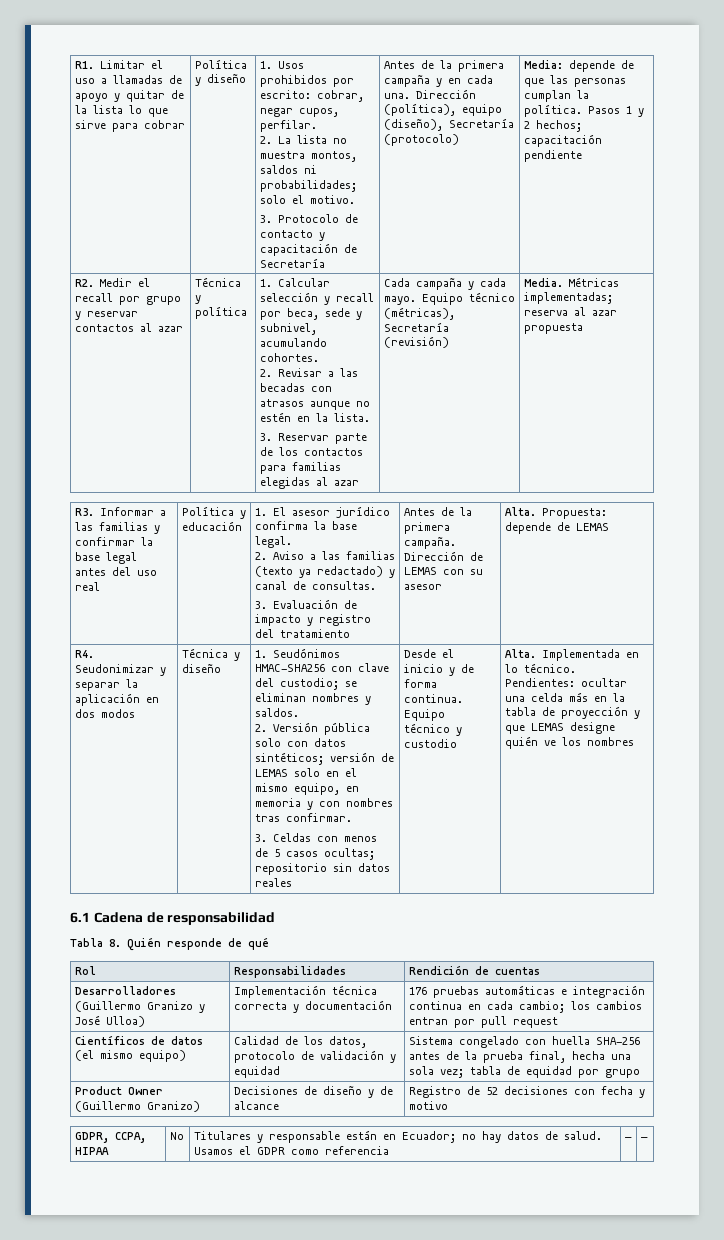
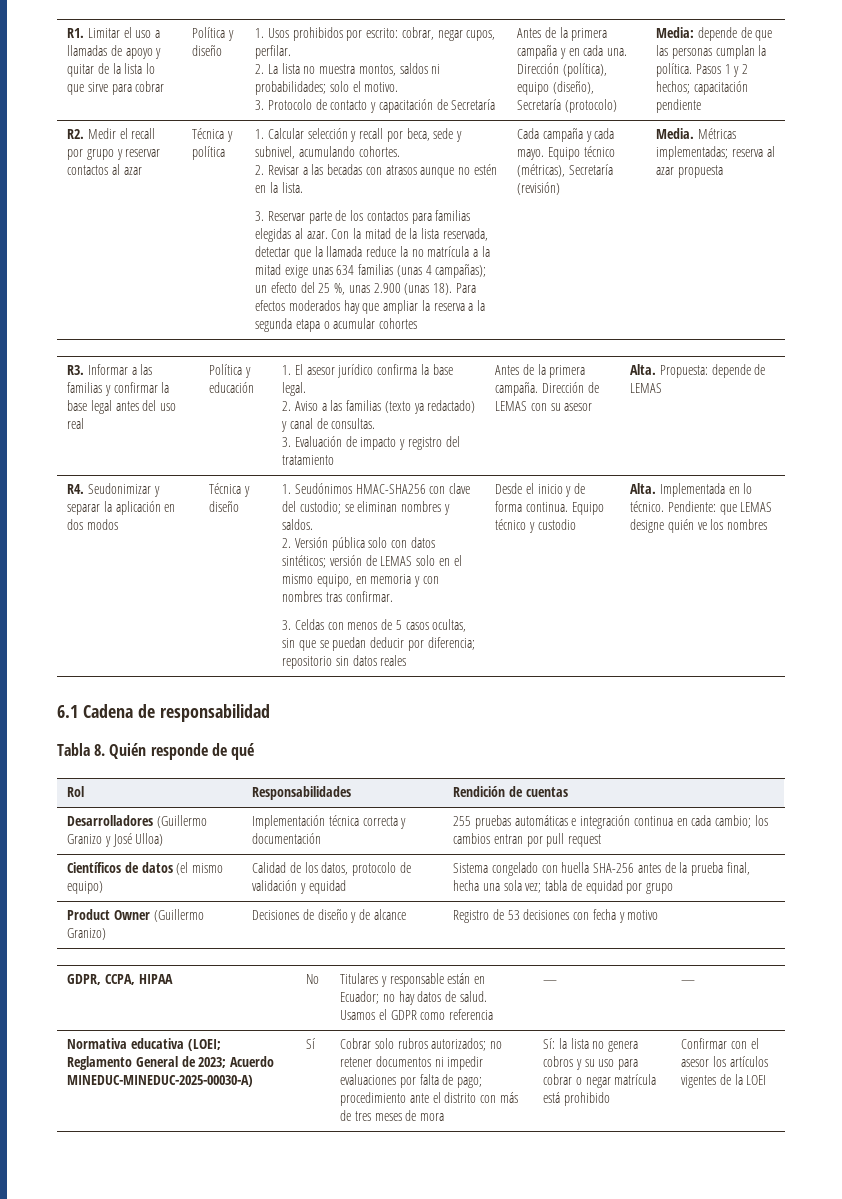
[333,480,359,486] azar -> [306,228,489,241] [255,246,491,260] [255,263,487,278] [255,282,477,295] [255,300,486,314] [255,318,418,332] azar. Con la mitad de la lista reservada, detectar que la llamada reduce la no matrícula a la mitad exige unas 634 familias (unas 4 campañas); un efecto del 25 %, unas 2.900 (unas 18). Para efectos moderados hay que ampliar la reserva a la segunda etapa o acumular cohortes
[323,848,375,860] ocultas; -> [432,619,467,632] [282,637,475,651] ocultas, sin que se puedan deducir por diferencia;
[504,678,627,687] [504,692,625,702] [504,706,640,719] Pendientes: ocultar una celda más en la tabla de proyección y -> [667,501,716,512] Pendiente:
[408,987,427,995] 176 -> [453,816,472,826] 255
[485,1087,498,1095] 52 -> [507,910,520,920] 53
(648, 1138) none -> [67,1038,221,1051] [67,1056,275,1070] [67,1075,254,1087] [306,1038,316,1049] [340,1038,503,1051] [340,1056,484,1070] [340,1074,483,1088] [340,1092,518,1106] [340,1110,445,1121] [543,1038,639,1052] [543,1056,639,1070] [543,1074,657,1088] [543,1092,610,1106] [681,1038,759,1049] [681,1056,768,1067] [681,1074,767,1088] // Normativa educativa (LOEI; Reglamento General de 2023; Acuerdo MINEDUC-MINEDUC-2025-00030-A) | Sí | Cobrar solo rubros autorizados; no retener documentos ni impedir evaluaciones por falta de pago; procedimiento ante el distrito con más de tres meses de mora | Sí: la lista no genera cobros y su uso para cobrar o negar matrícula está prohibido | Confirmar con el asesor los artículos vigentes de la LOEI

